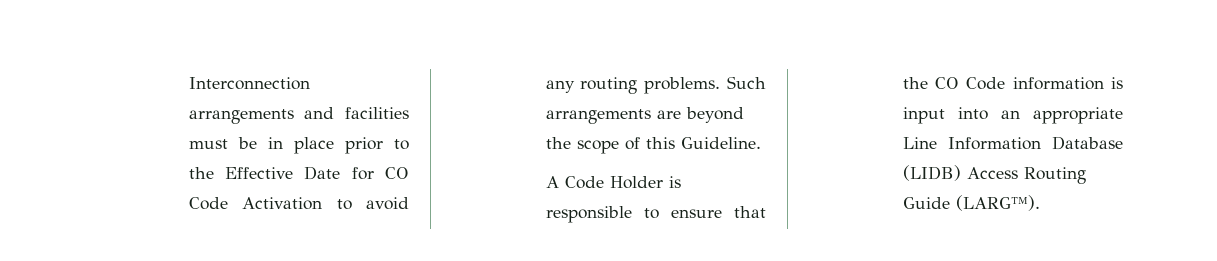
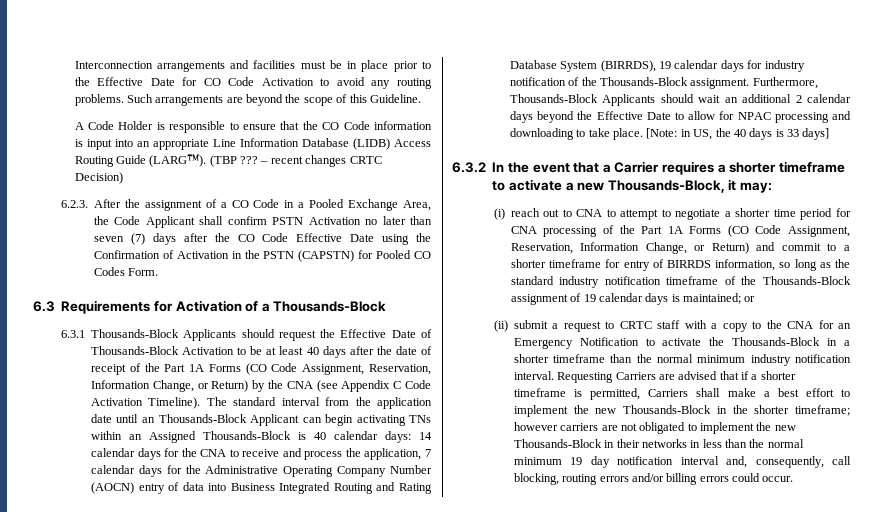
(1040, 203) none -> [209,155,382,167] [74,172,123,184] [60,199,432,211] [93,216,433,228] [93,233,431,245] [93,250,432,262] [93,267,159,276] [33,300,387,314] [60,329,432,341] [90,346,433,358] [90,363,431,375] [90,380,431,392] [90,397,432,409] [90,414,432,426] [90,431,433,443] [90,448,431,460] [90,465,432,477] [90,482,432,494] [509,60,805,72] [509,77,818,89] [509,94,851,106] [509,111,852,123] [509,128,830,140] [452,161,846,175] [492,179,773,193] [493,208,851,220] [510,225,851,237] [510,242,850,254] [510,259,851,271] [510,276,851,288] [510,293,756,305] [493,320,852,332] [513,337,850,349] [513,354,851,366] [513,371,796,383] [513,388,850,400] [513,405,850,417] [513,422,796,434] [513,439,804,448] [513,456,851,468] [513,473,794,485] (TBP ??? – recent changes CRTC Decision) // 6.2.3. After the assignment of a CO Code in a Pooled Exchange Area, the Code Applicant shall confirm PSTN Activation no later than seven (7) days after the CO Code Effective Date using the Confirmation of Activation in the PSTN (CAPSTN) for Pooled CO Codes Form. // 6.3 Requirements for Activation of a Thousands-Block // 6.3.1 Thousands-Block Applicants should request the Effective Date of Thousands-Block Activation to be at least 40 days after the date of receipt of the Part 1A Forms (CO Code Assignment, Reservation, Information Change, or Return) by the CNA (see Appendix C Code Activation Timeline). The standard interval from the application date until an Thousands-Block Applicant can begin activating TNs within an Assigned Thousands-Block is 40 calendar days: 14 calendar days for the CNA to receive and process the application, 7 calendar days for the Administrative Operating Company Number (AOCN) entry of data into Business Integrated Routing and Rating Database System (BIRRDS), 19 calendar days for industry notification of the Thousands-Block assignment. Furthermore, Thousands-Block Applicants should wait an additional 2 calendar days beyond the Effective Date to allow for NPAC processing and downloading to take place. [Note: in US, the 40 days is 33 days] // 6.3.2 In the event that a Carrier requires a shorter timeframe to activate a new Thousands-Block, it may: // (i) reach out to CNA to attempt to negotiate a shorter time period for CNA processing of the Part 1A Forms (CO Code Assignment, Reservation, Information Change, or Return) and commit to a shorter timeframe for entry of BIRRDS information, so long as the standard industry notification timeframe of the Thousands-Block assignment of 19 calendar days is maintained; or // (ii) submit a request to CRTC staff with a copy to the CNA for an Emergency Notification to activate the Thousands-Block in a shorter timeframe than the normal minimum industry notification interval. Requesting Carriers are advised that if a shorter timeframe is permitted, Carriers shall make a best effort to implement the new Thousands-Block in the shorter timeframe; however carriers are not obligated to implement the new Thousands-Block in their networks in less than the normal minimum 19 day notification interval and, consequently, call blocking, routing errors and/or billing errors could occur.

